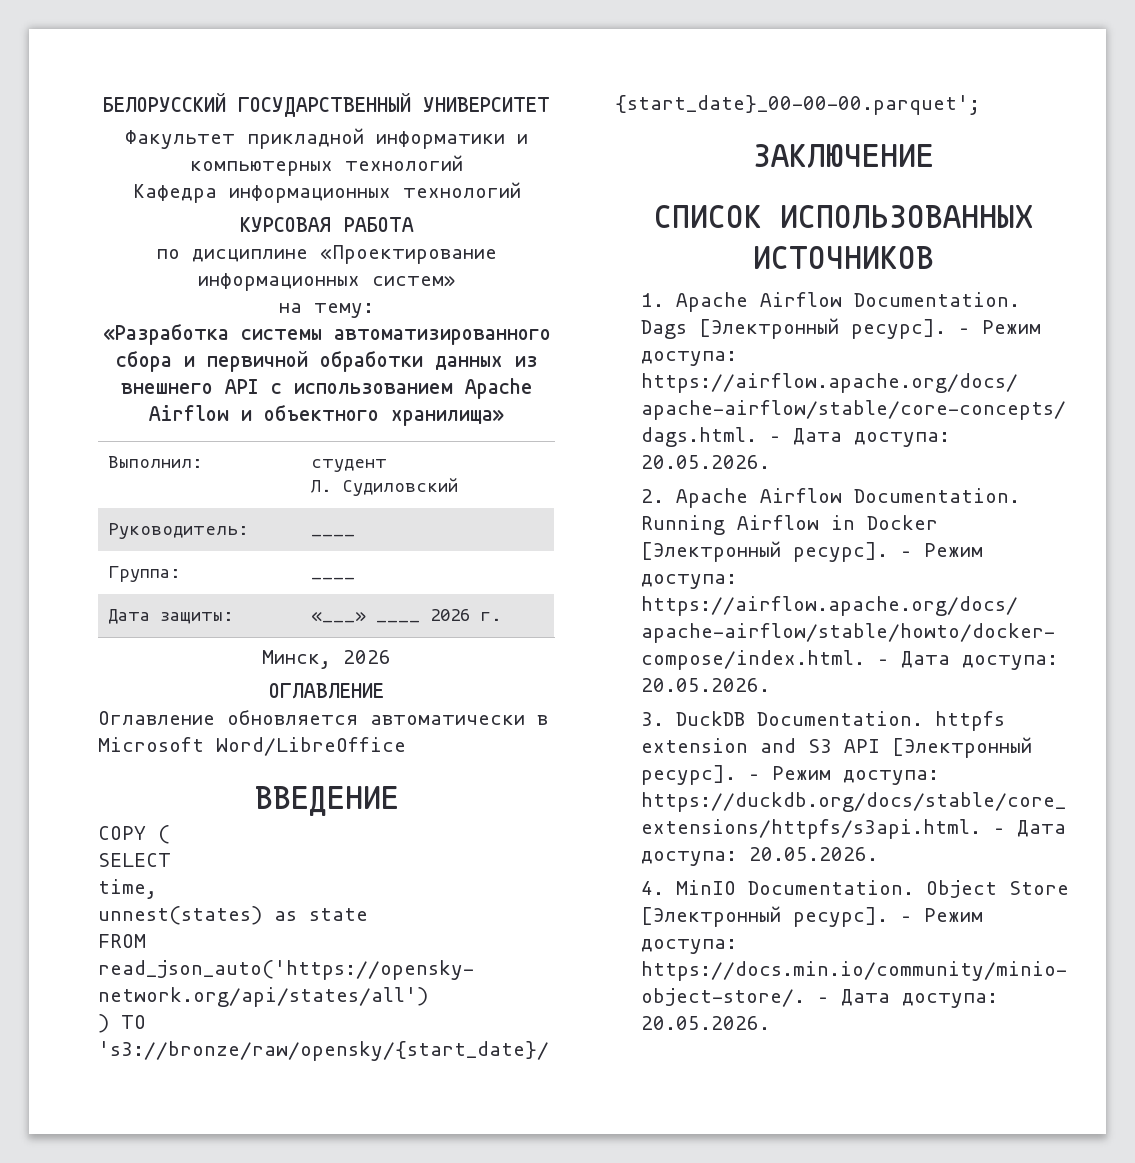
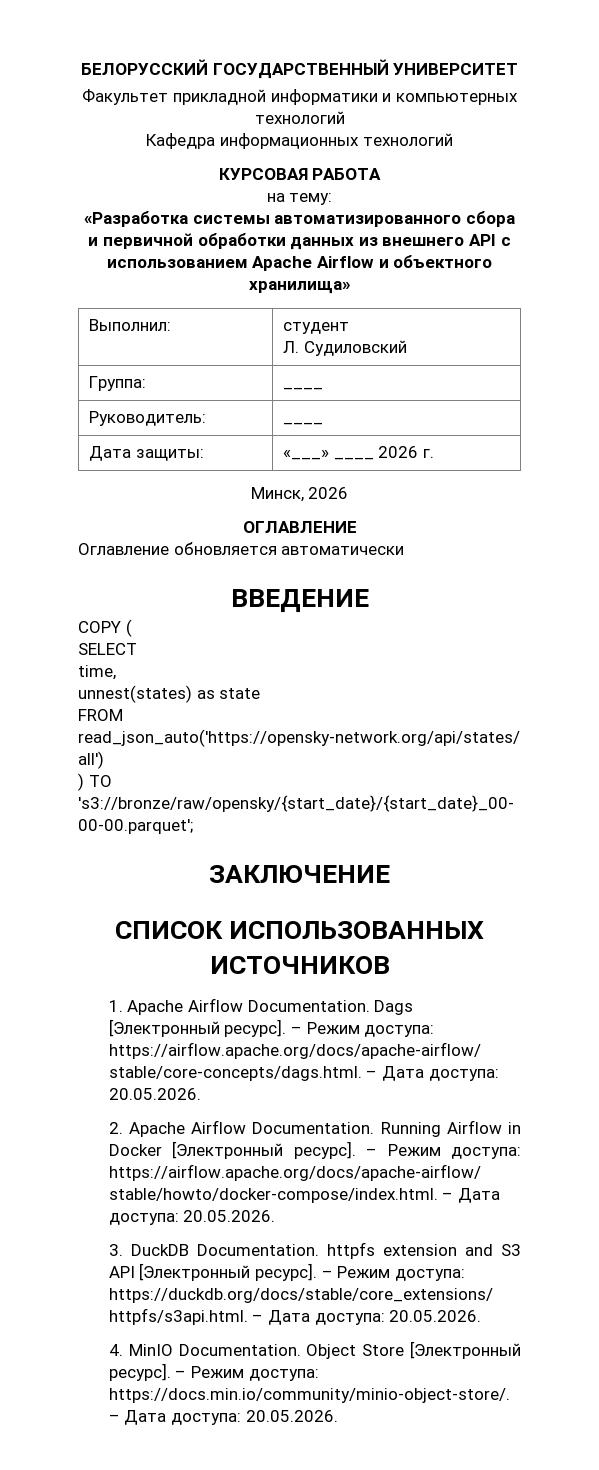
[156,245,497,264] [198,273,455,291] // по дисциплине «Проектирование информационных систем» -> (382, 174) none
[107,523,249,539] [310,534,355,537] [107,566,181,582] Руководитель: | ____ // Группа: -> [89,376,147,391] [283,387,324,390] [89,411,207,426] Группа: | ____ // Руководитель:
[537,715,548,725] [98,737,406,756] в Microsoft Word/LibreOffice -> (405, 550) none

